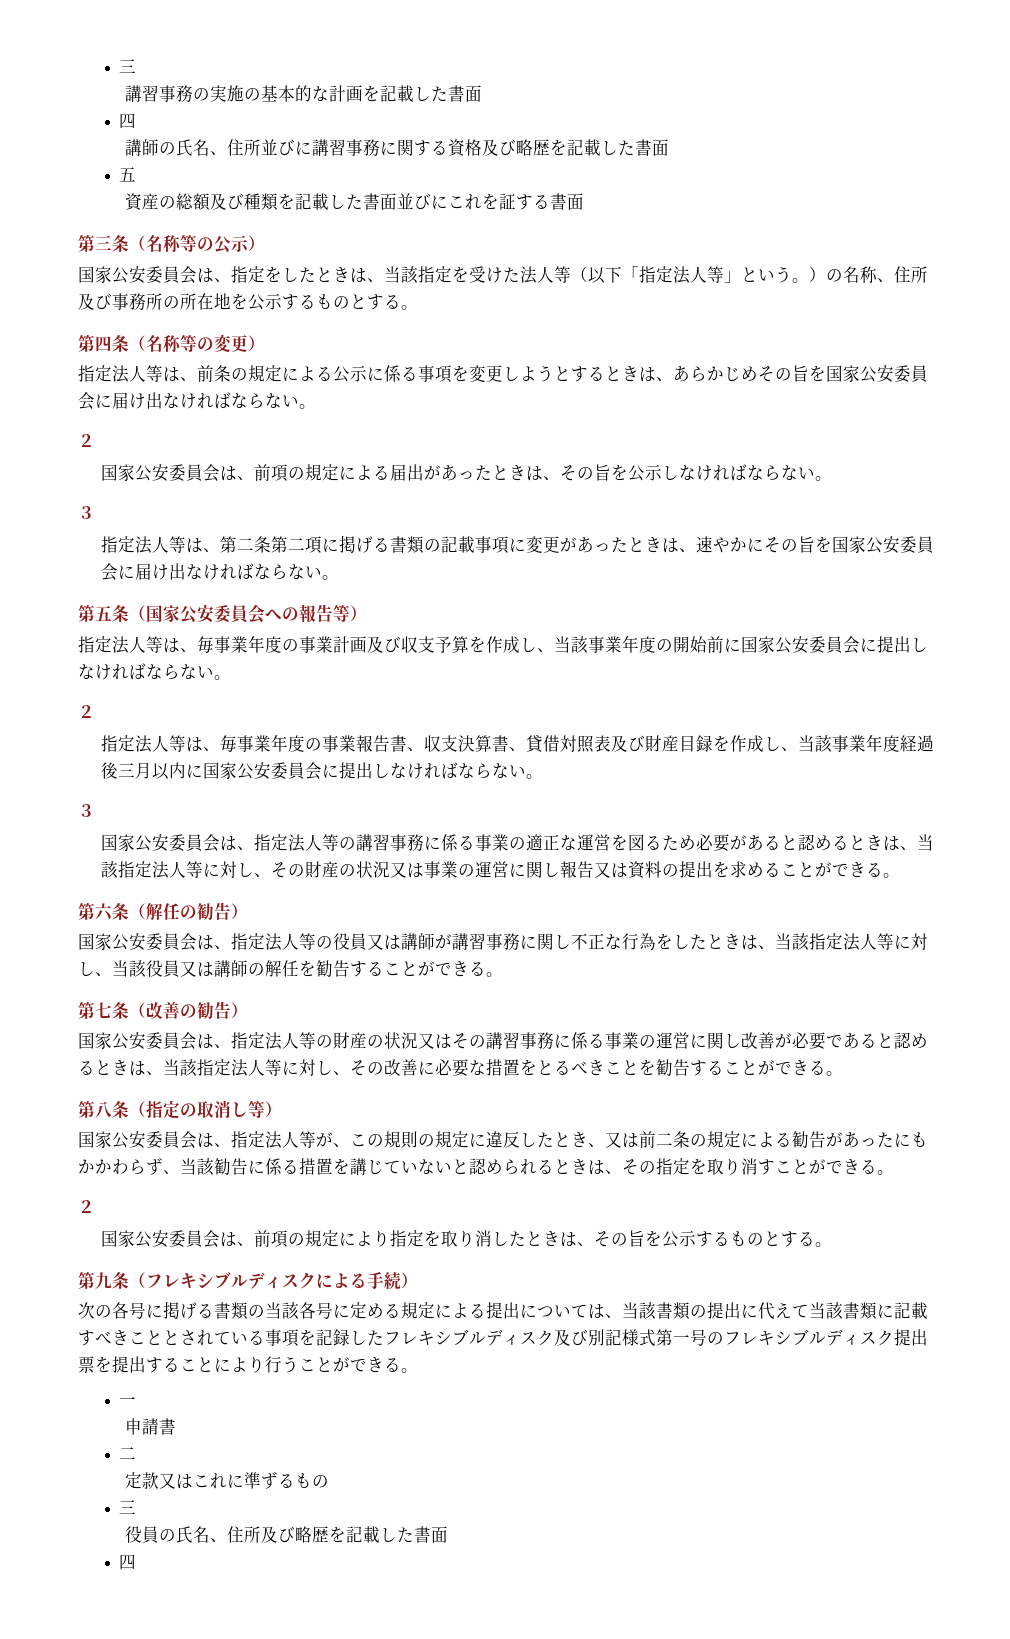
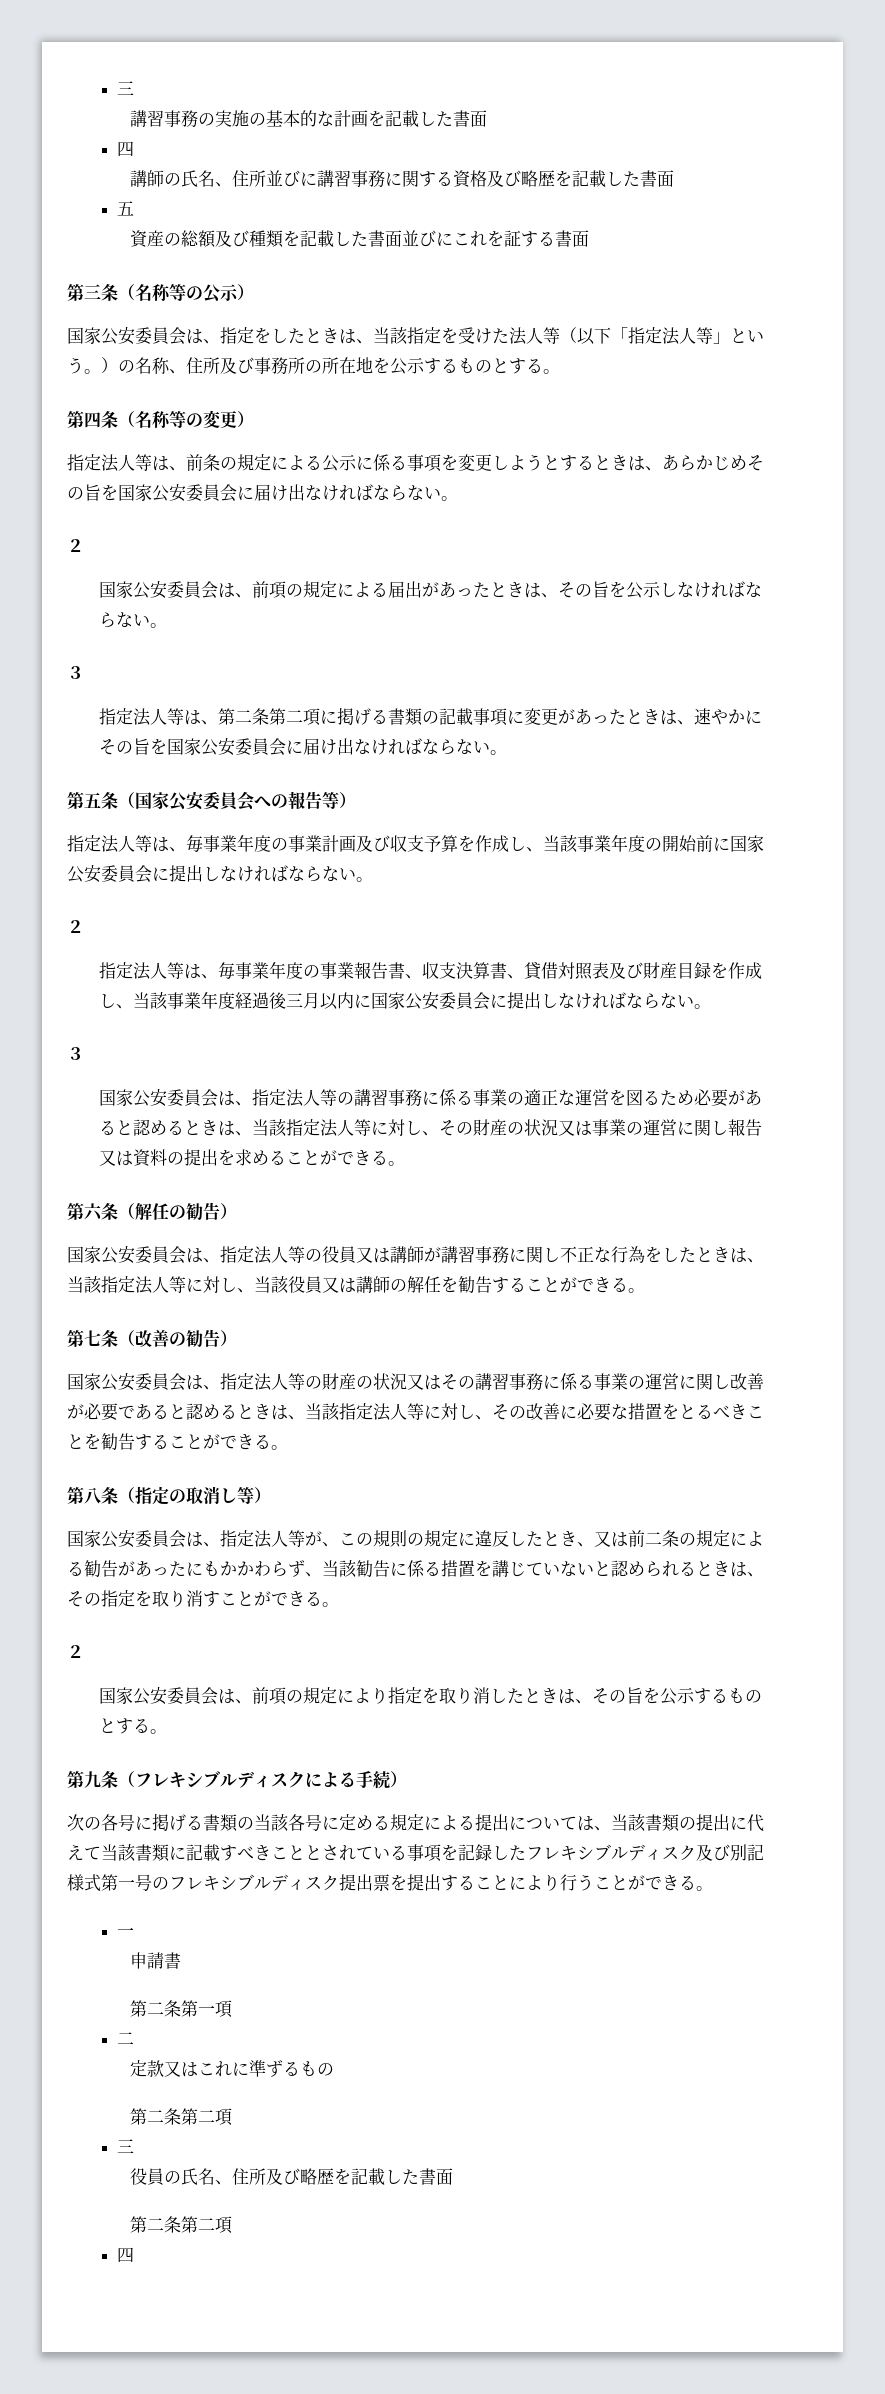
(176, 1426) none -> [130,2000,233,2018] // 第二条第一項
(329, 1481) none -> [130,2108,233,2126] // 第二条第二項
(448, 1534) none -> [130,2216,233,2234] // 第二条第二項

